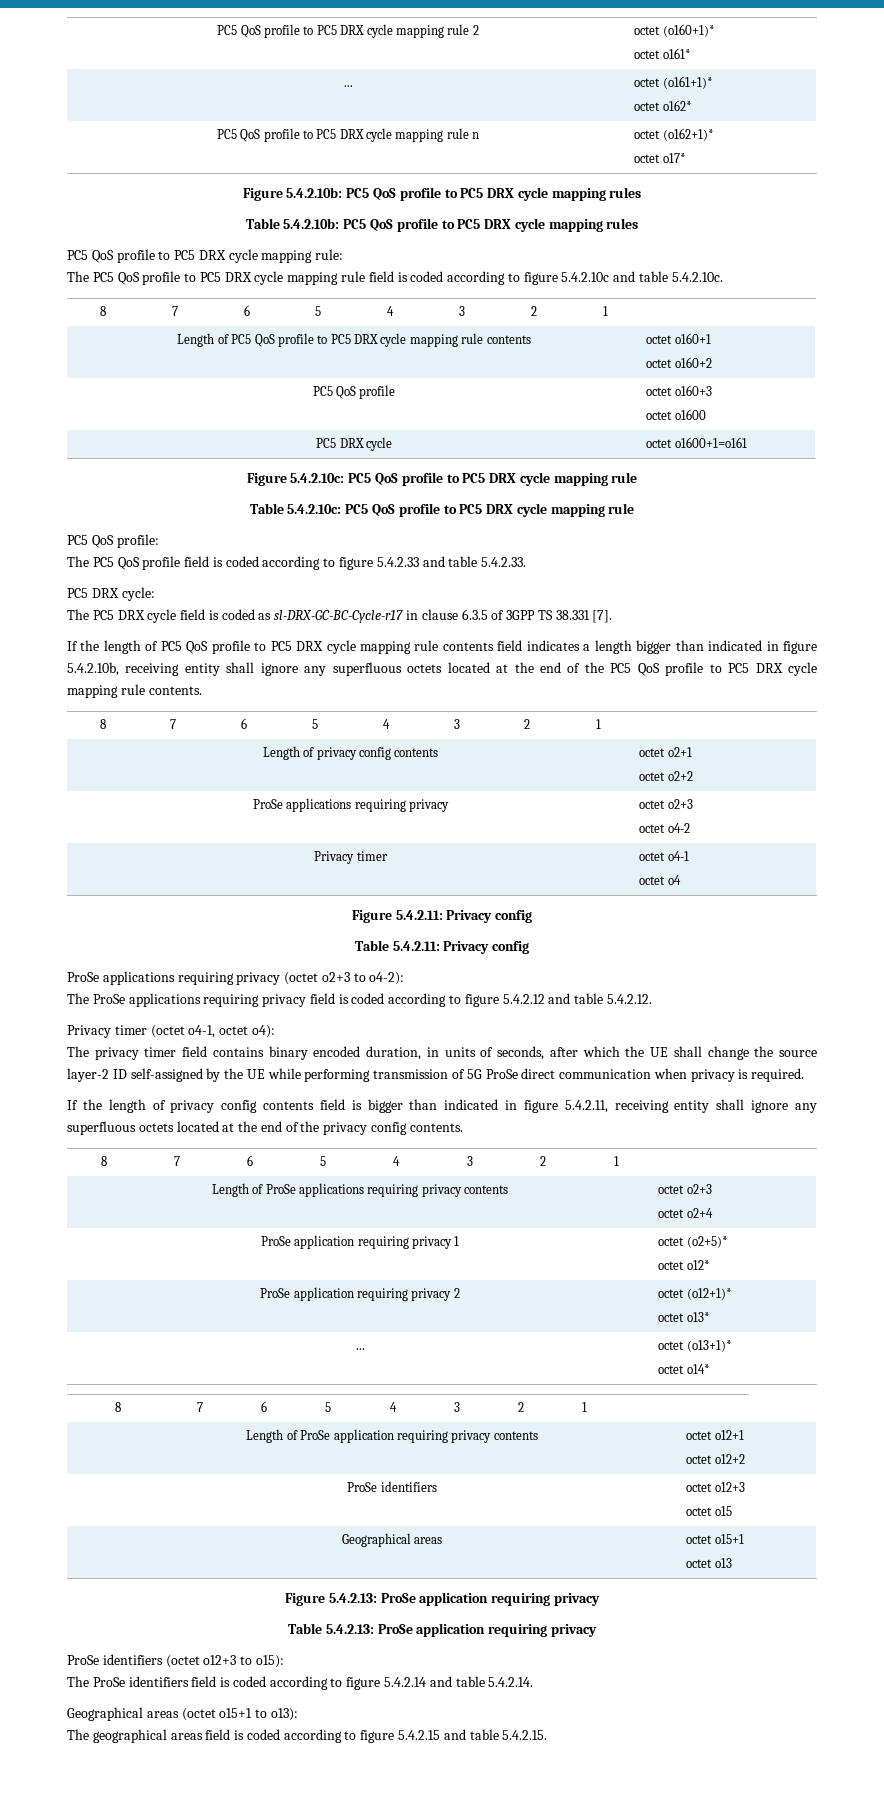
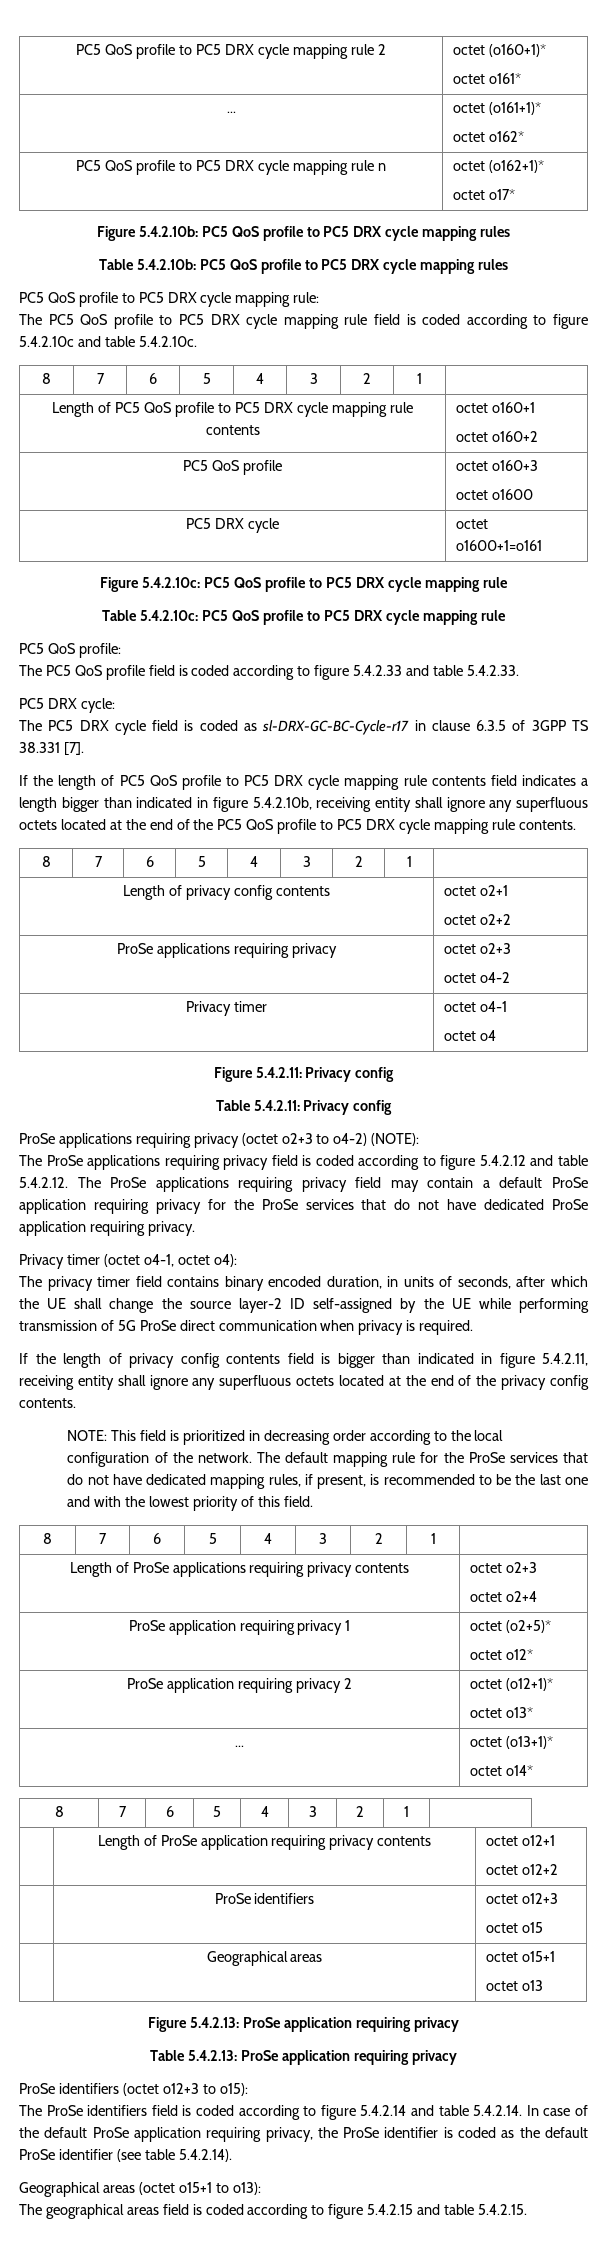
[369,972,405,985] o4-2): -> [333,1133,420,1146] o4-2) (NOTE):
(652, 999) none -> [77,1177,588,1192] [19,1199,589,1214] [19,1221,195,1236] The ProSe applications requiring privacy field may contain a default ProSe application requiring privacy for the ProSe services that do not have dedicated ProSe application requiring privacy.
(463, 1127) none -> [67,1430,504,1445] [67,1452,588,1467] [67,1474,588,1489] [67,1496,313,1511] // NOTE: This field is prioritized in decreasing order according to the local configuration of the network. The default mapping rule for the ProSe services that do not have dedicated mapping rules, if present, is recommended to be the last one and with the lowest priority of this field.
(534, 1682) none -> [526,2105,589,2116] [19,2127,589,2142] [19,2149,232,2162] In case of the default ProSe application requiring privacy, the ProSe identifier is coded as the default ProSe identifier (see table 5.4.2.14).

